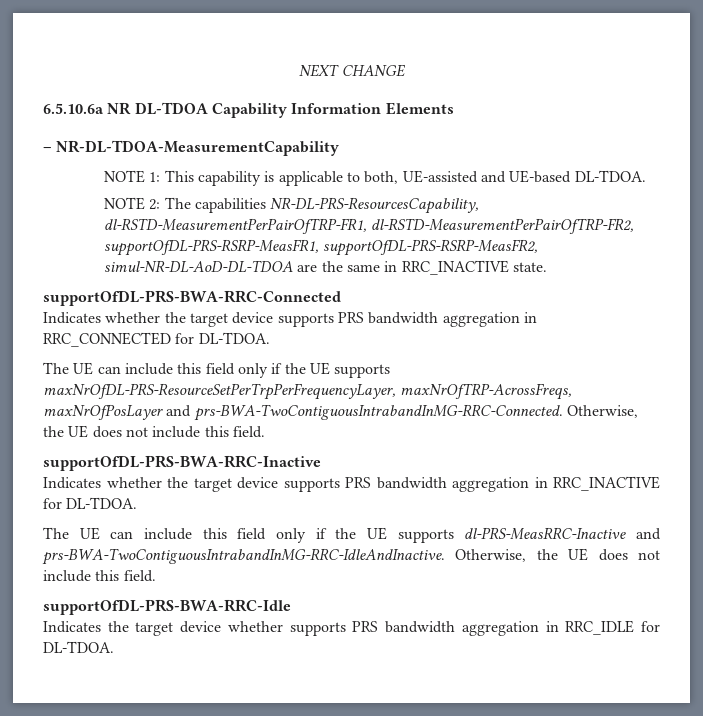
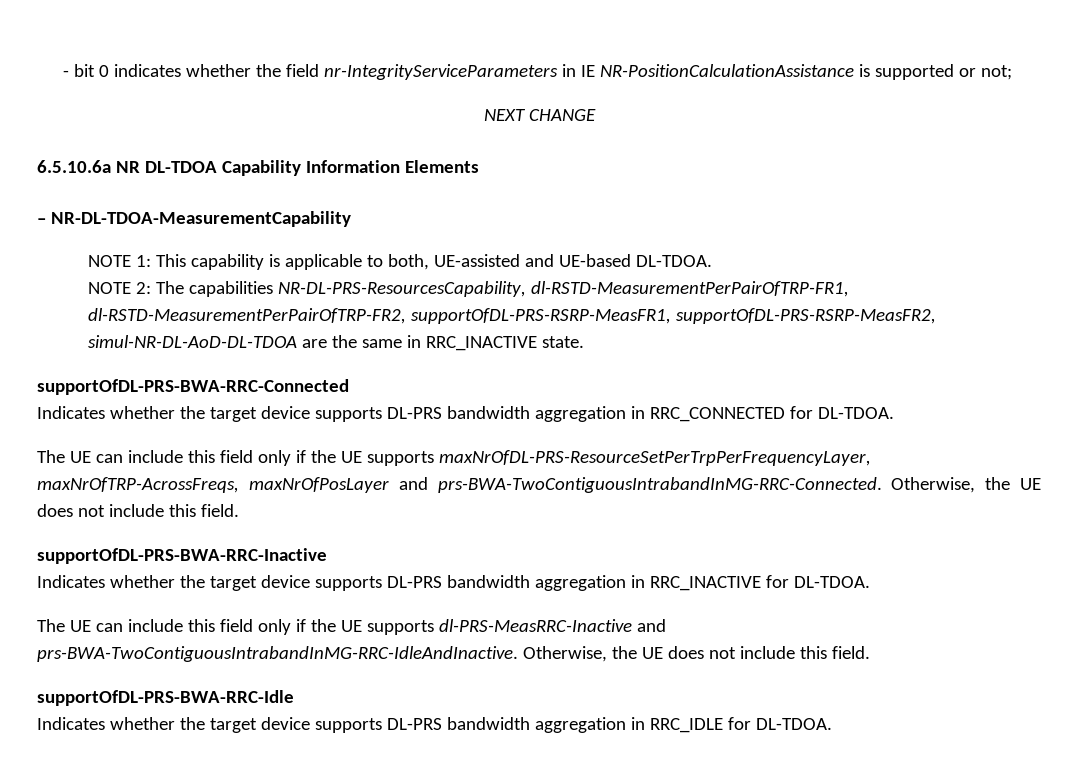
(299, 70) none -> [62,64,1012,80] - bit 0 indicates whether the field nr-IntegrityServiceParameters in IE NR-PositionCalculationAssistance is supported or not; //
[337,312,364,323] PRS -> [386,407,442,419] DL-PRS
[345,477,371,488] PRS -> [386,576,442,588] DL-PRS
[107,621,379,636] the target device whether supports PRS -> [109,717,442,733] whether the target device supports DL-PRS

